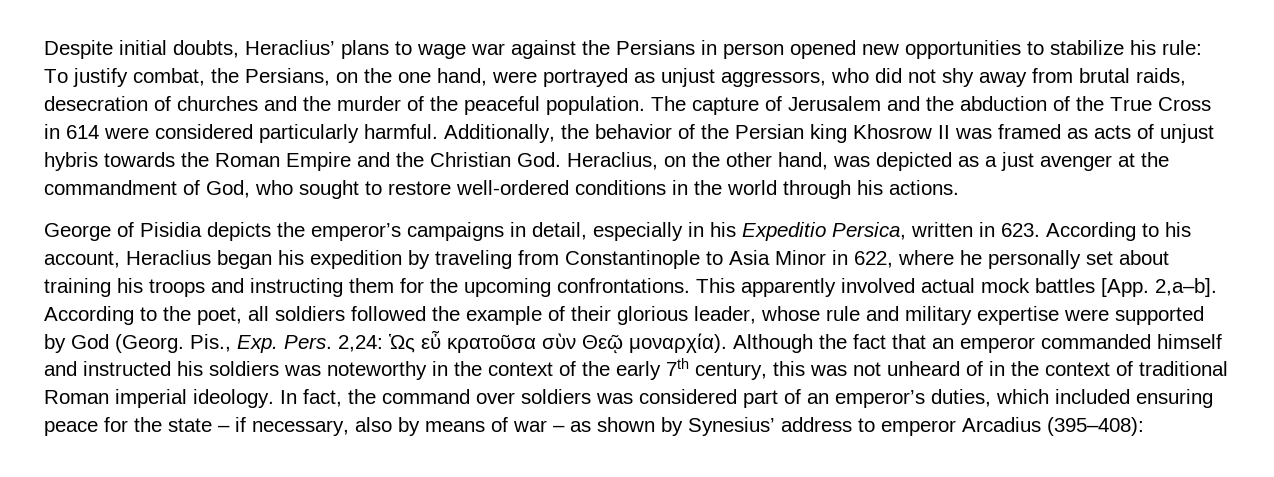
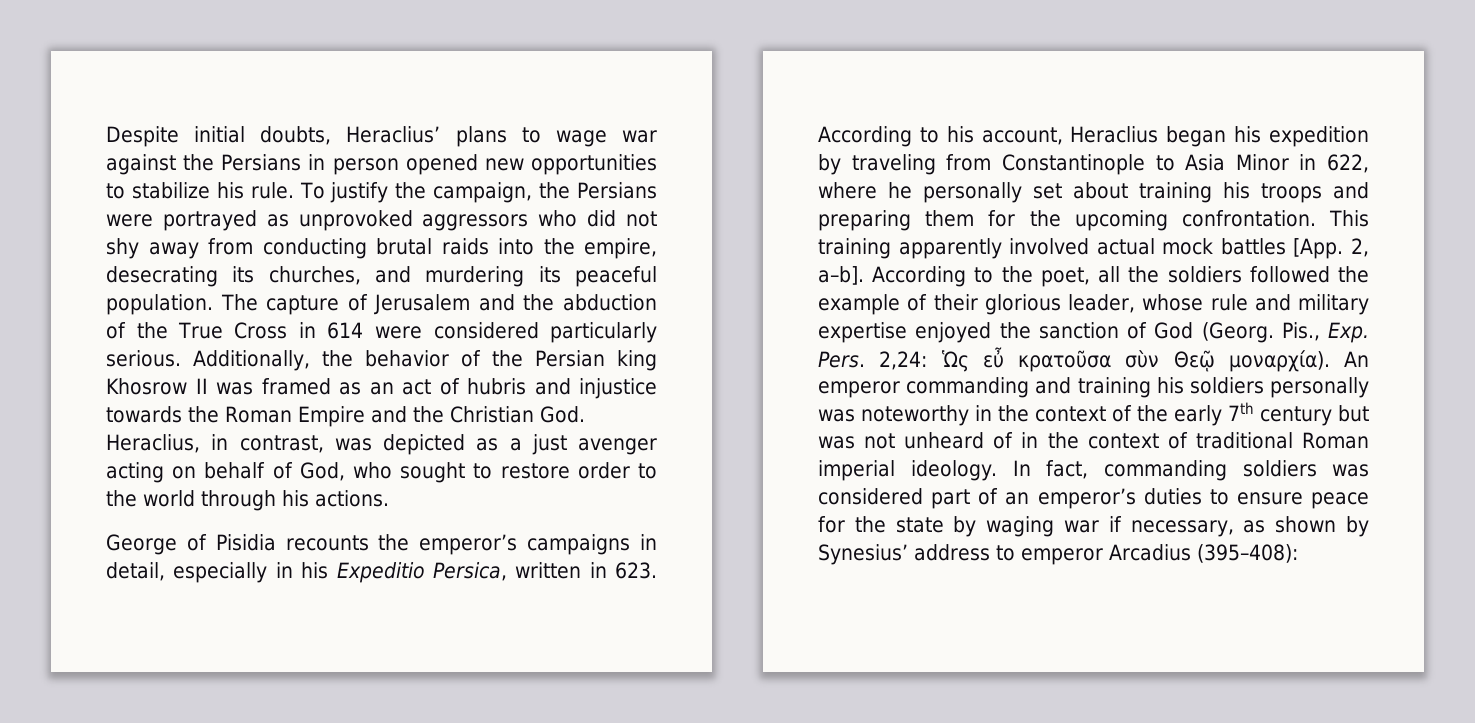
[1162,40,1202,55] rule: -> [250,182,294,199] rule.
[133,68,487,86] combat, the Persians, on the one hand, -> [395,182,658,203] the campaign, the Persians
[661,68,826,87] unjust aggressors, -> [298,210,529,231] unprovoked aggressors
[1079,68,1186,86] [44,96,458,111] brutal raids, desecration of churches and the murder of the -> [262,238,657,259] [106,266,561,287] conducting brutal raids into the empire, desecrating its churches, and murdering its
[364,124,438,139] harmful. -> [106,350,181,367] serious.
[1094,124,1214,143] [44,152,98,171] acts of unjust hybris -> [369,378,657,399] an act of hubris and injustice
[664,152,828,170] on the other hand, -> [211,434,324,453] in contrast,
[1118,152,1169,167] [44,180,177,195] at the commandment -> [106,462,266,483] acting on behalf
[456,180,688,195] well-ordered conditions in -> [577,462,657,479] order to
[207,222,271,241] depicts -> [285,535,369,551] recounts
[250,278,343,297] instructing -> [818,210,911,231] preparing
[557,278,735,293] confrontations. This -> [1181,210,1369,227] [818,238,891,259] confrontation. This training
[1155,278,1217,297] 2,a–b]. -> [1351,238,1369,257] [818,266,864,285] 2, a–b].
(269, 313) none -> [1128,266,1160,283] the
[1064,306,1204,325] [44,334,66,353] were supported by -> [915,322,1147,343] enjoyed the sanction of
[733,334,1222,353] [44,361,171,376] Although the fact that an emperor commanded himself and instructed -> [1344,351,1369,367] [818,377,1151,398] An emperor commanding and training
(279, 368) none -> [1270,377,1369,398] personally
[695,361,805,380] century, this -> [1260,405,1369,426] century but
[348,389,515,404] the command over -> [1103,460,1227,481] commanding
[931,389,1213,408] [44,417,565,436] duties, which included ensuring peace for the state – if necessary, also by means of war – -> [1143,488,1369,509] [818,516,1234,537] duties to ensure peace for the state by waging war if necessary,

